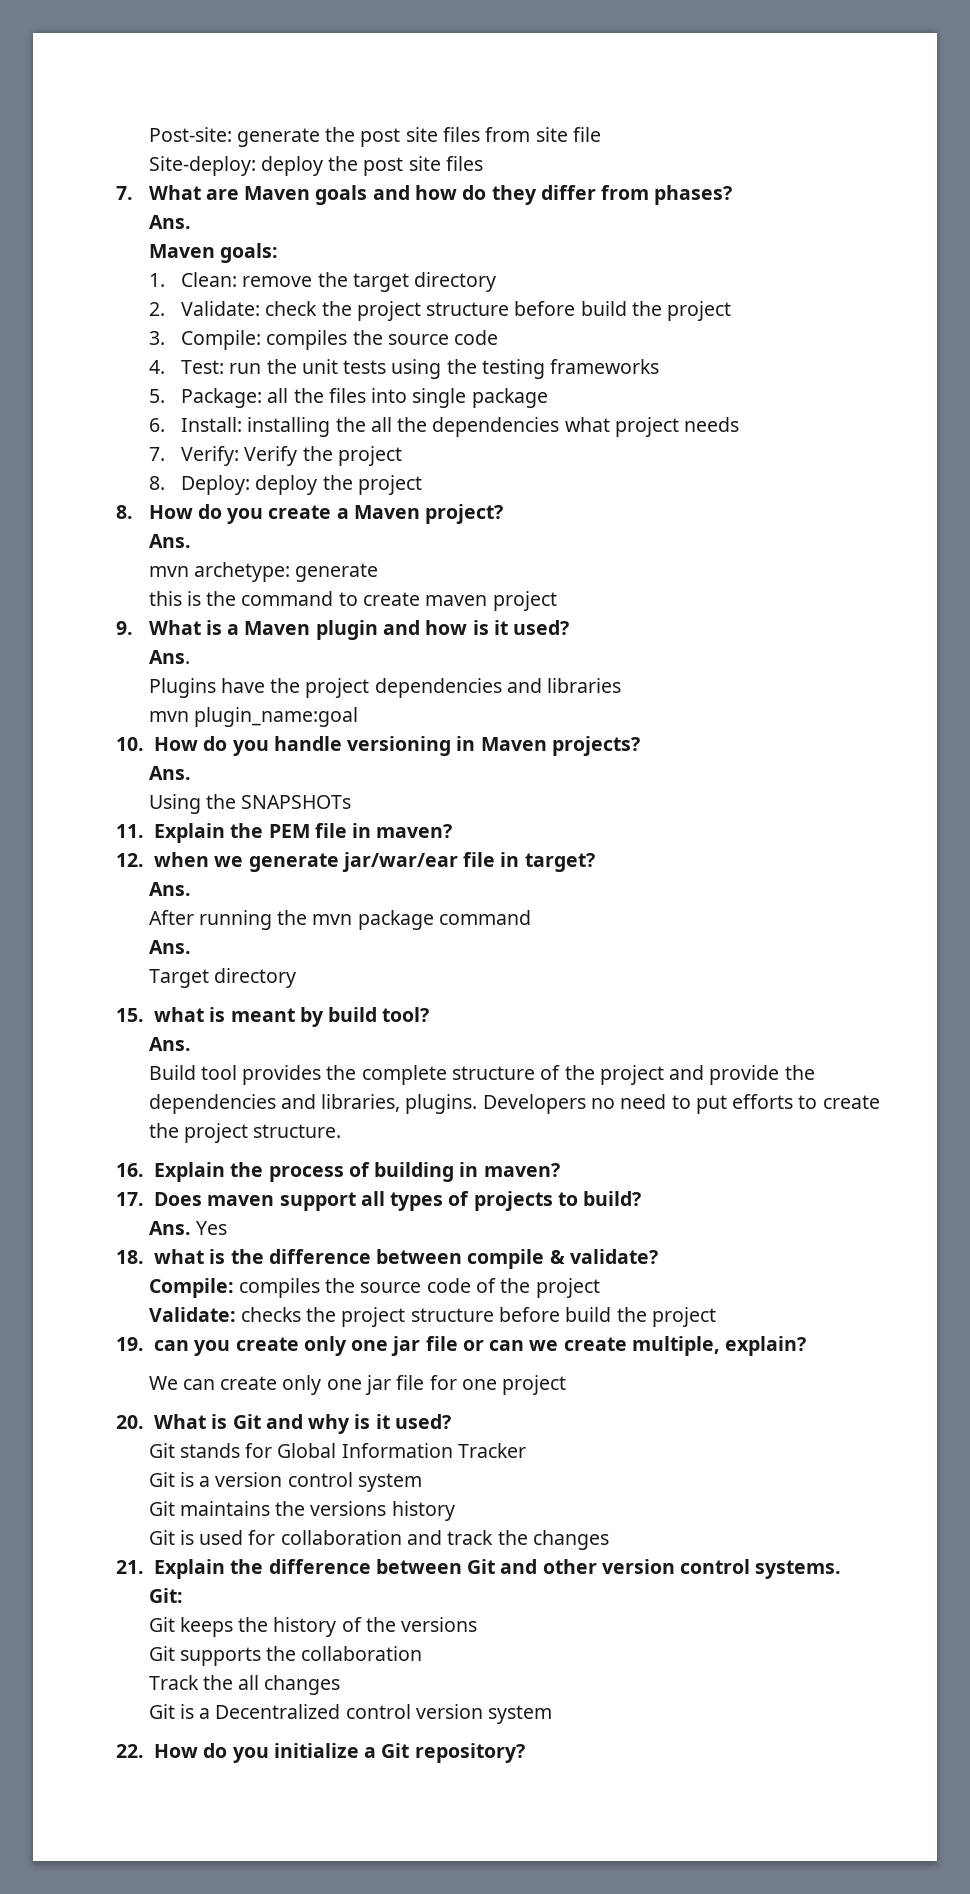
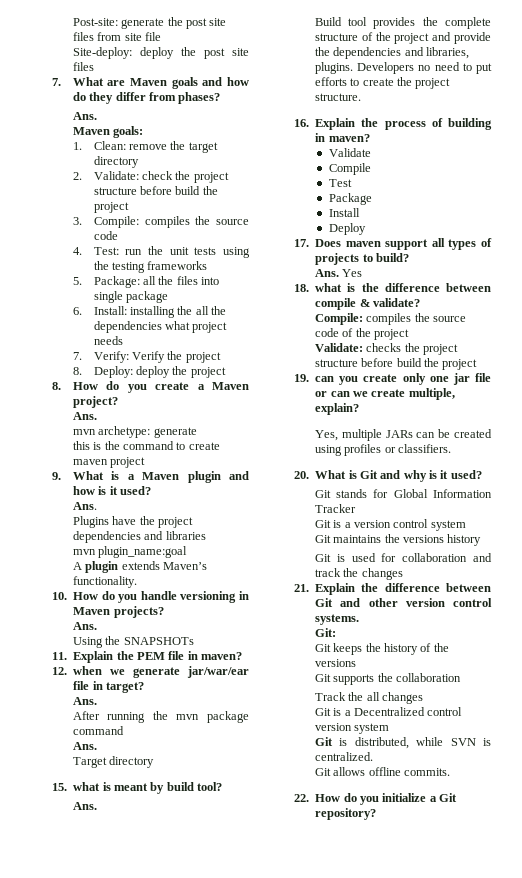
(358, 717) none -> [72,561,207,573] [72,576,137,588] // A plugin extends Maven’s functionality.
(560, 1170) none -> [328,148,371,157] [328,163,371,175] [328,179,352,187] [328,193,372,205] [328,208,360,217] [328,223,366,235] // Validate // Compile // Test // Package // Install // Deploy
[148,1375,567,1395] We can create only one jar file for one project -> [314,429,492,441] [314,444,451,456] Yes, multiple JARs can be created using profiles or classifiers.
(553, 1714) none -> [314,737,491,749] [314,752,373,761] [314,767,450,776] // Git is distributed, while SVN is centralized. // Git allows offline commits.

